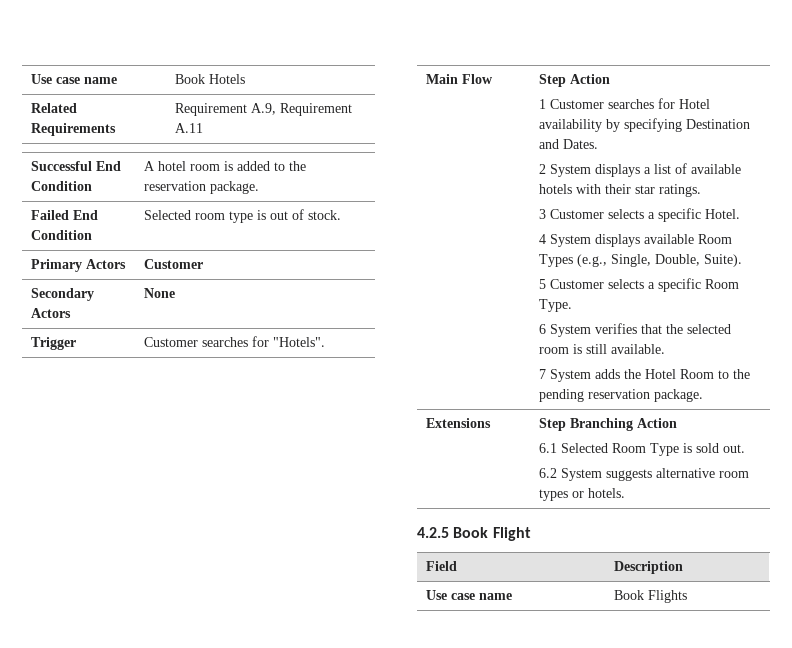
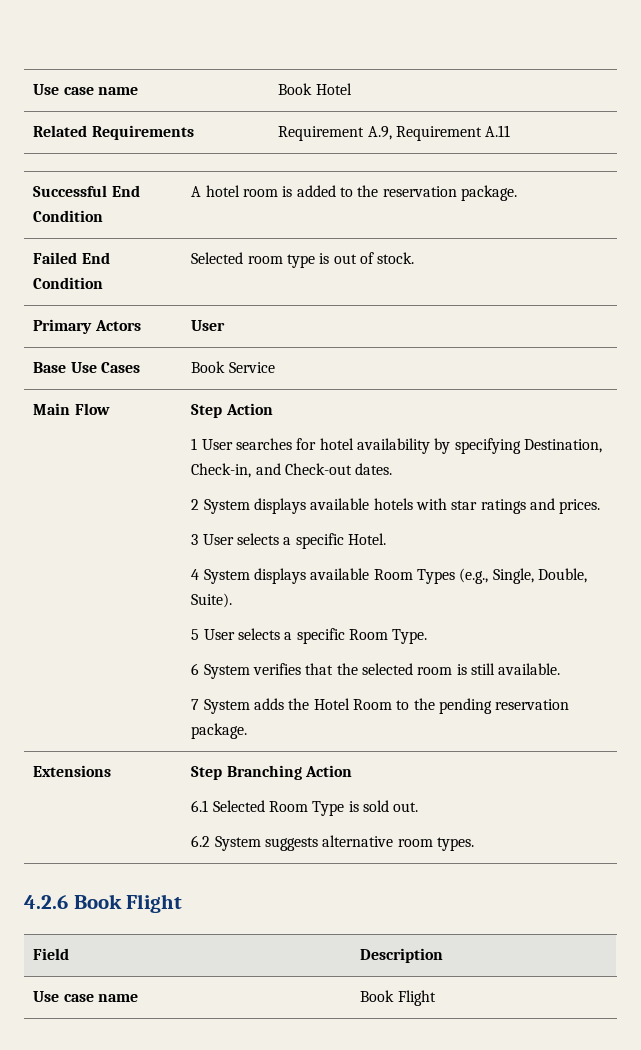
[30,74,117,84] [174,74,245,84] Use case name | Book Hotels -> [33,84,139,95] [278,83,352,95] Use case name | Book Hotel
[143,259,203,269] [30,288,94,301] [30,308,71,318] [143,288,175,298] [30,337,76,350] [143,336,325,347] Customer // Secondary Actors | None // Trigger | Customer searches for "Hotels". -> [191,320,226,331] [33,362,141,373] [191,361,275,373] User // Base Use Cases | Book Service
[549,98,710,109] Customer searches for Hotel -> [201,438,354,450] User searches for hotel
[685,119,750,129] [538,139,598,149] [538,163,741,177] [538,184,701,197] Destination and Dates. // 2 System displays a list of available hotels with their star ratings. -> [523,439,602,453] [191,463,393,478] [191,498,601,514] Destination, Check-in, and Check-out dates. // 2 System displays available hotels with star ratings and prices.
[549,209,604,219] Customer -> [202,534,234,545] User
[549,279,604,289] Customer -> [203,629,235,640] User
[538,488,625,501] [417,527,449,538] types or hotels. // 4.2.5 -> [436,837,474,851] [24,895,68,909] types. // 4.2.6
[647,590,687,603] Flights -> [397,990,436,1006] Flight

